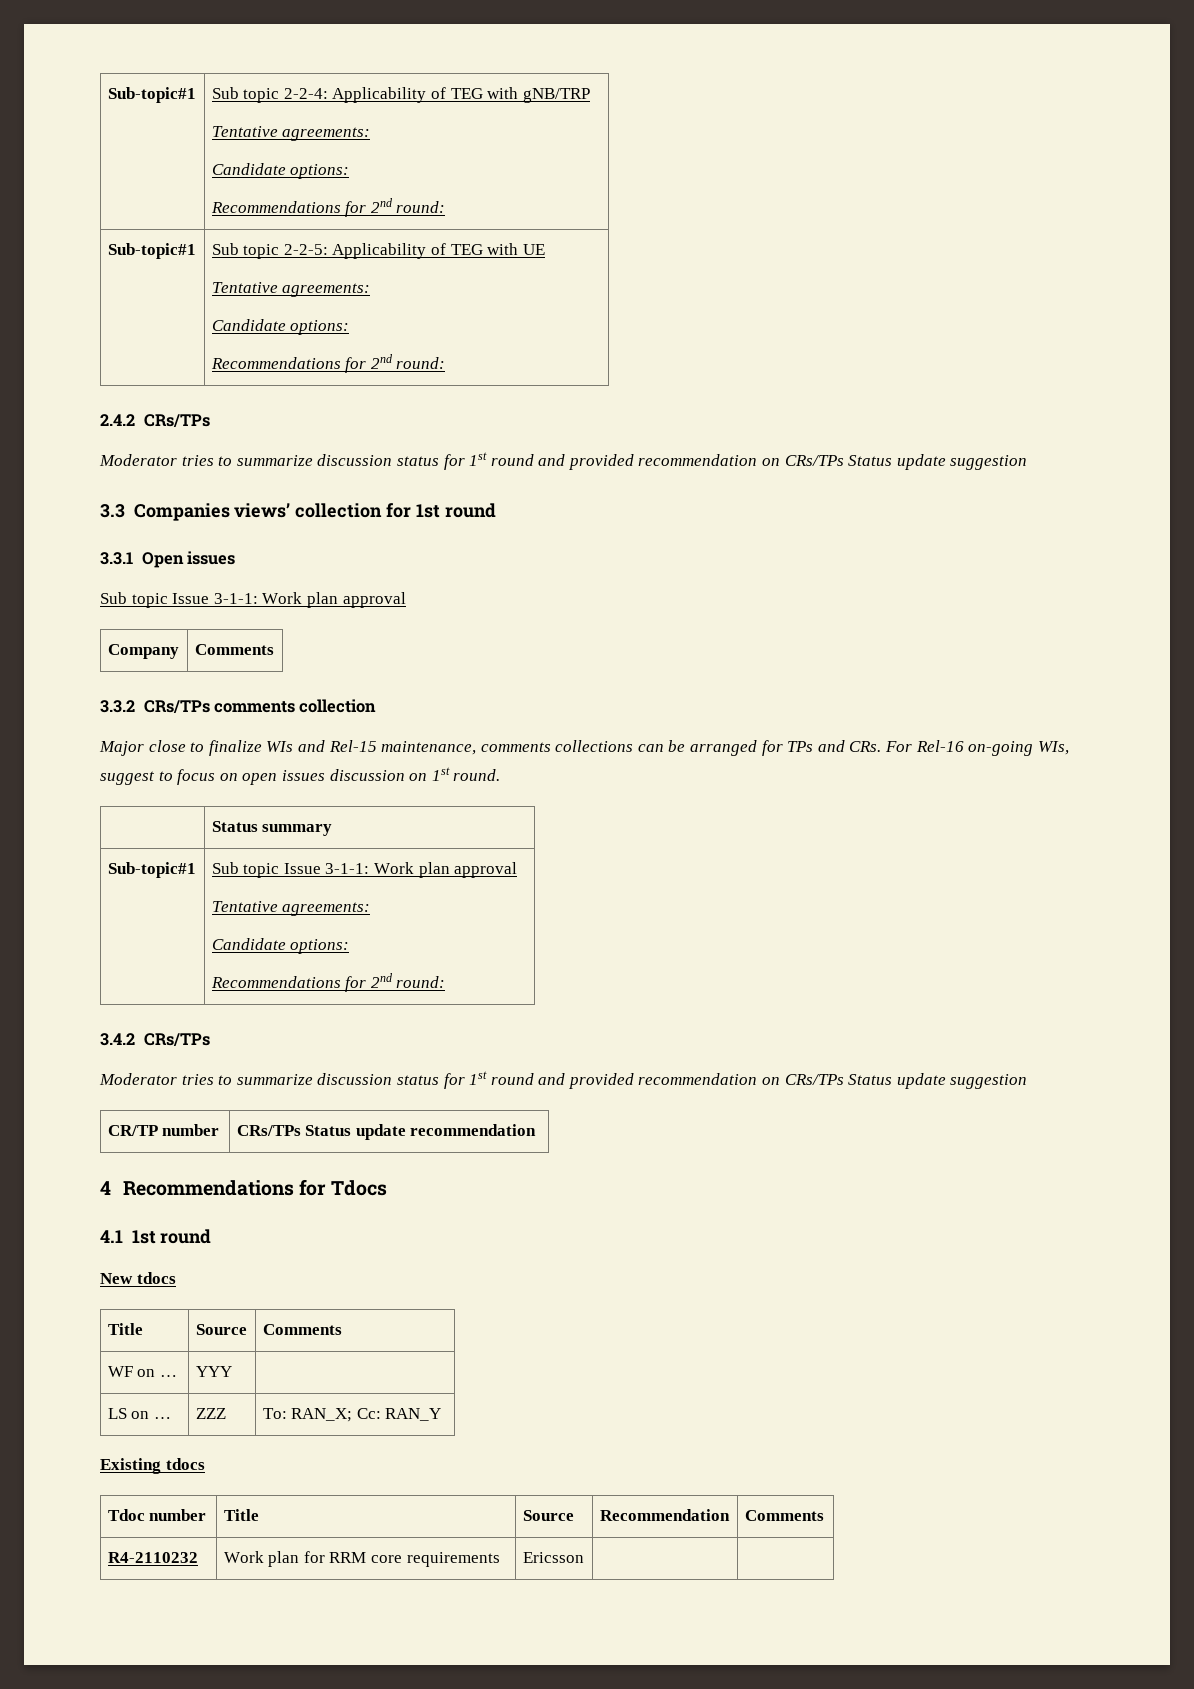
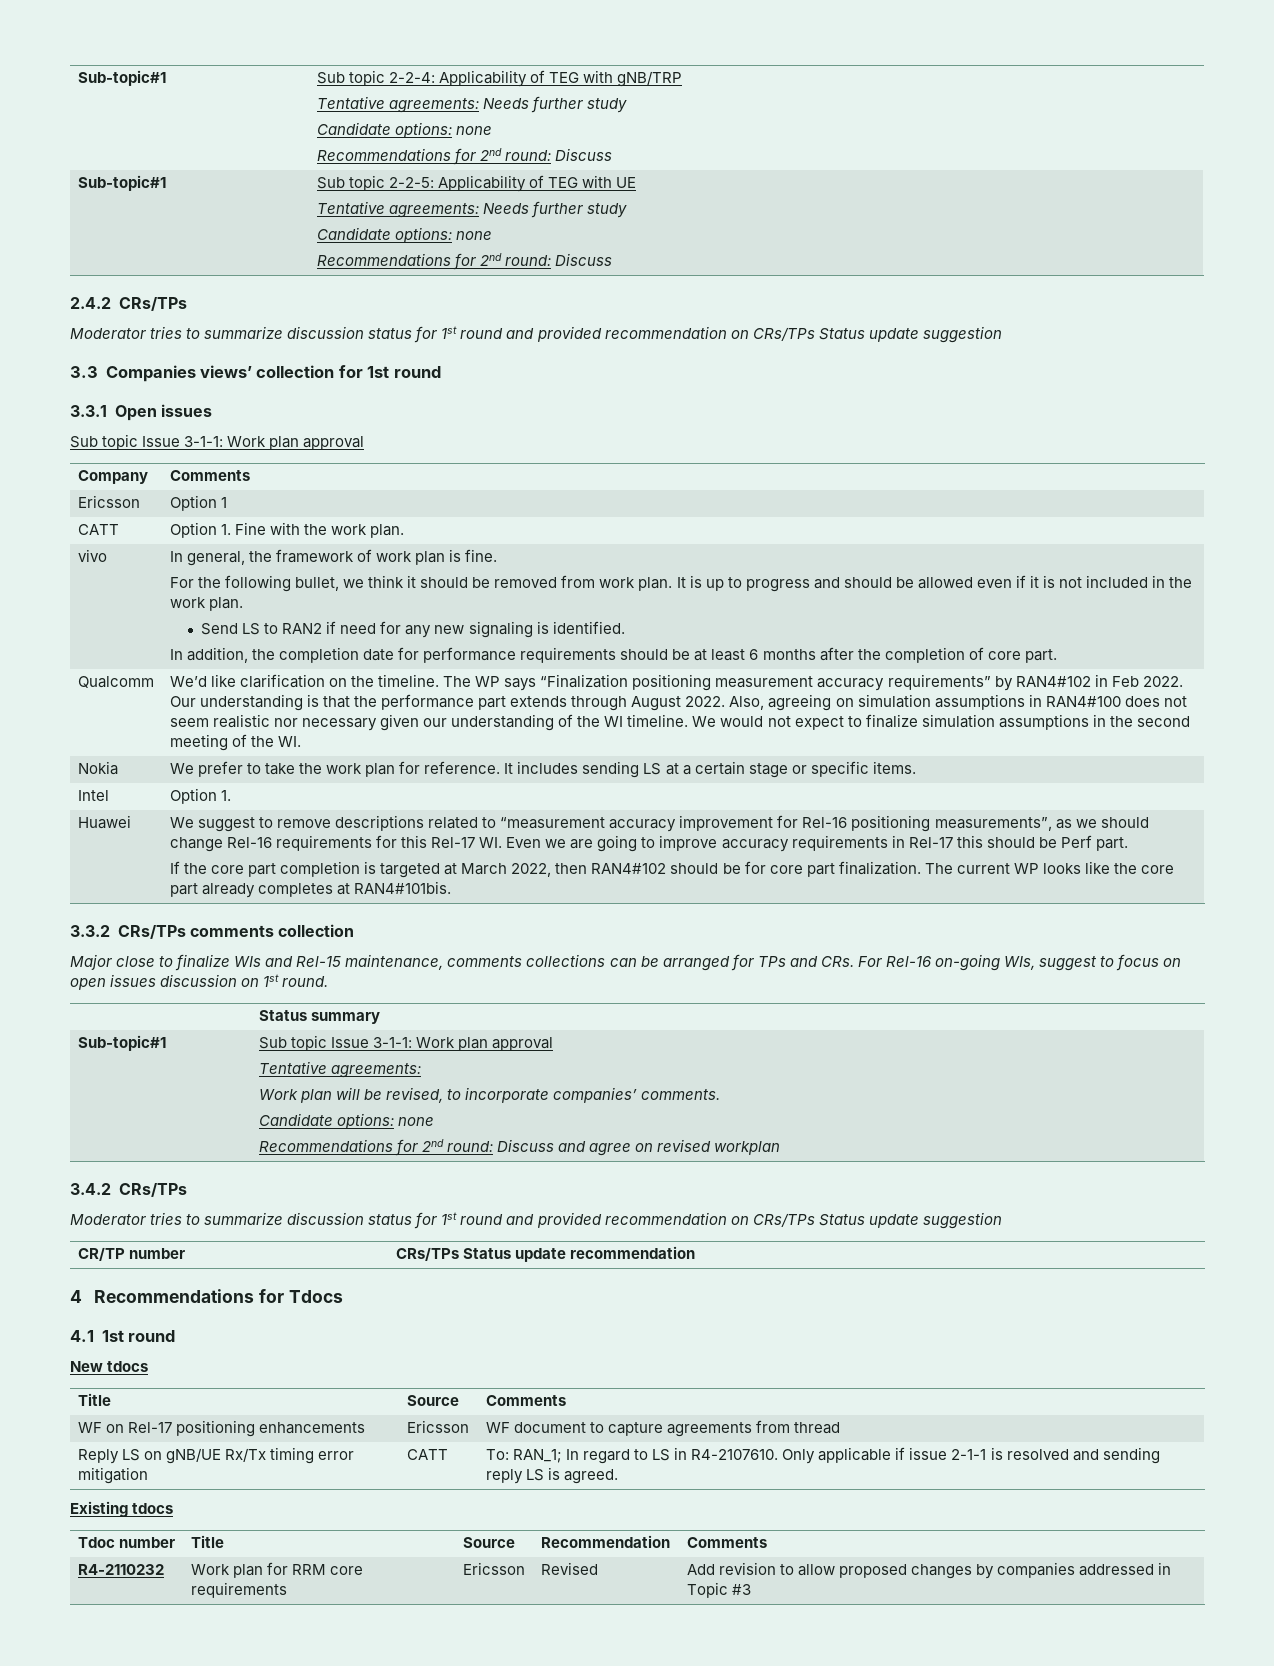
[211,163,350,179] [210,198,446,217] // Candidate options: // Recommendations for 2nd round: -> [482,96,628,113] [316,122,492,138] [316,148,613,165] Needs further study // Candidate options: none // Recommendations for 2nd round: Discuss
[211,319,350,335] [210,354,446,373] // Candidate options: // Recommendations for 2nd round: -> [482,201,628,218] [316,227,492,243] [316,253,613,270] Needs further study // Candidate options: none // Recommendations for 2nd round: Discuss
(274, 649) none -> [77,495,140,508] [169,495,227,511] [77,524,119,535] [169,522,405,538] [77,549,107,562] [169,549,498,566] [169,575,1193,592] [169,597,243,611] [201,621,625,638] [169,647,1057,663] [77,676,154,688] [169,674,1183,691] [169,694,1187,711] [169,714,1190,731] [169,734,302,751] [77,761,118,775] [169,761,916,778] [77,790,109,801] [169,788,231,804] [77,815,131,829] [169,815,1149,832] [169,835,1128,852] [169,861,1175,878] [169,881,452,898] // Ericsson | Option 1 // CATT | Option 1. Fine with the work plan. // vivo | In general, the framework of work plan is fine. // For the following bullet, we think it should be removed from work plan. It is up to progress and should be allowed even if it is not included in the work plan. // Send LS to RAN2 if need for any new signaling is identified. // In addition, the completion date for performance requirements should be at least 6 months after the completion of core part. // Qualcomm | We’d like clarification on the timeline. The WP says “Finalization positioning measurement accuracy requirements” by RAN4#102 in Feb 2022. Our understanding is that the performance part extends through August 2022. Also, agreeing on simulation assumptions in RAN4#100 does not seem realistic nor necessary given our understanding of the WI timeline. We would not expect to finalize simulation assumptions in the second meeting of the WI. // Nokia | We prefer to take the work plan for reference. It includes sending LS at a certain stage or specific items. // Intel | Option 1. // Huawei | We suggest to remove descriptions related to “measurement accuracy improvement for Rel-16 positioning measurements”, as we should change Rel-16 requirements for this Rel-17 WI. Even we are going to improve accuracy requirements in Rel-17 this should be Perf part. // If the core part completion is targeted at March 2022, then RAN4#102 should be for core part finalization. The current WP looks like the core part already completes at RAN4#101bis.
[211,938,350,954] [210,973,446,992] // Candidate options: // Recommendations for 2nd round: -> [258,1087,721,1103] [258,1113,434,1129] [258,1139,781,1156] // Work plan will be revised, to incorporate companies’ comments. // Candidate options: none // Recommendations for 2nd round: Discuss and agree on revised workplan
[159,1375,177,1377] [195,1366,232,1377] [107,1408,171,1419] [195,1408,226,1419] [262,1408,442,1422] … | YYY | // LS on … | ZZZ | To: RAN_X; Cc: RAN_Y -> [127,1420,366,1437] [406,1420,469,1433] [485,1420,841,1437] [77,1447,355,1464] [77,1467,148,1484] [406,1449,448,1460] [485,1447,1160,1464] [485,1467,619,1484] Rel-17 positioning enhancements | Ericsson | WF document to capture agreements from thread // Reply LS on gNB/UE Rx/Tx timing error mitigation | CATT | To: RAN_1; In regard to LS in R4-2107610. Only applicable if issue 2-1-1 is resolved and sending reply LS is agreed.
(584, 1557) | -> [540,1562,598,1575] [686,1562,1172,1579] [686,1582,751,1598] Revised | Add revision to allow proposed changes by companies addressed in Topic #3

